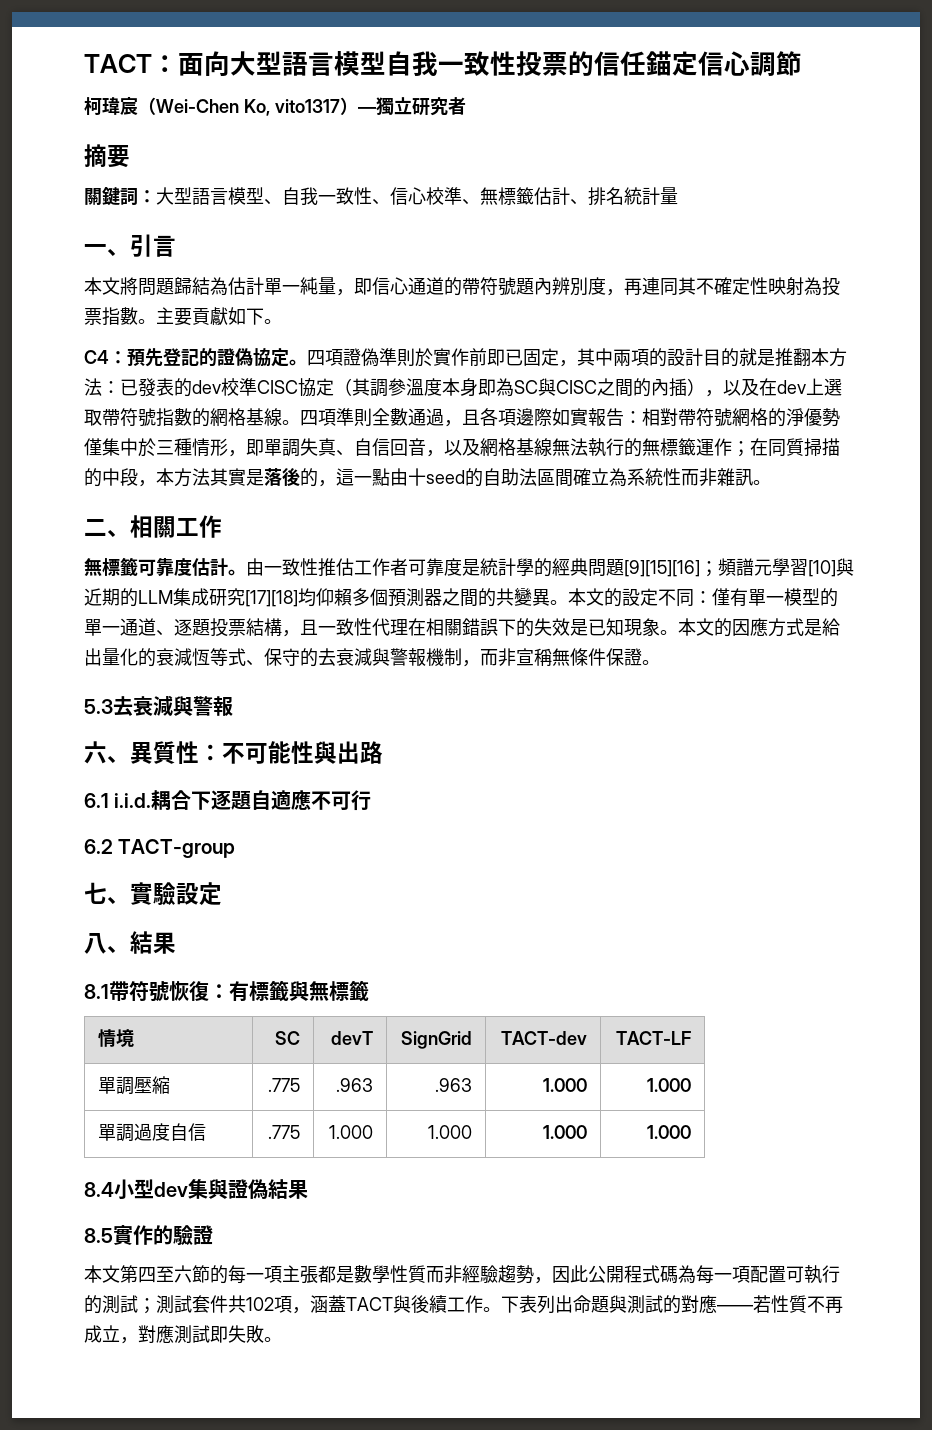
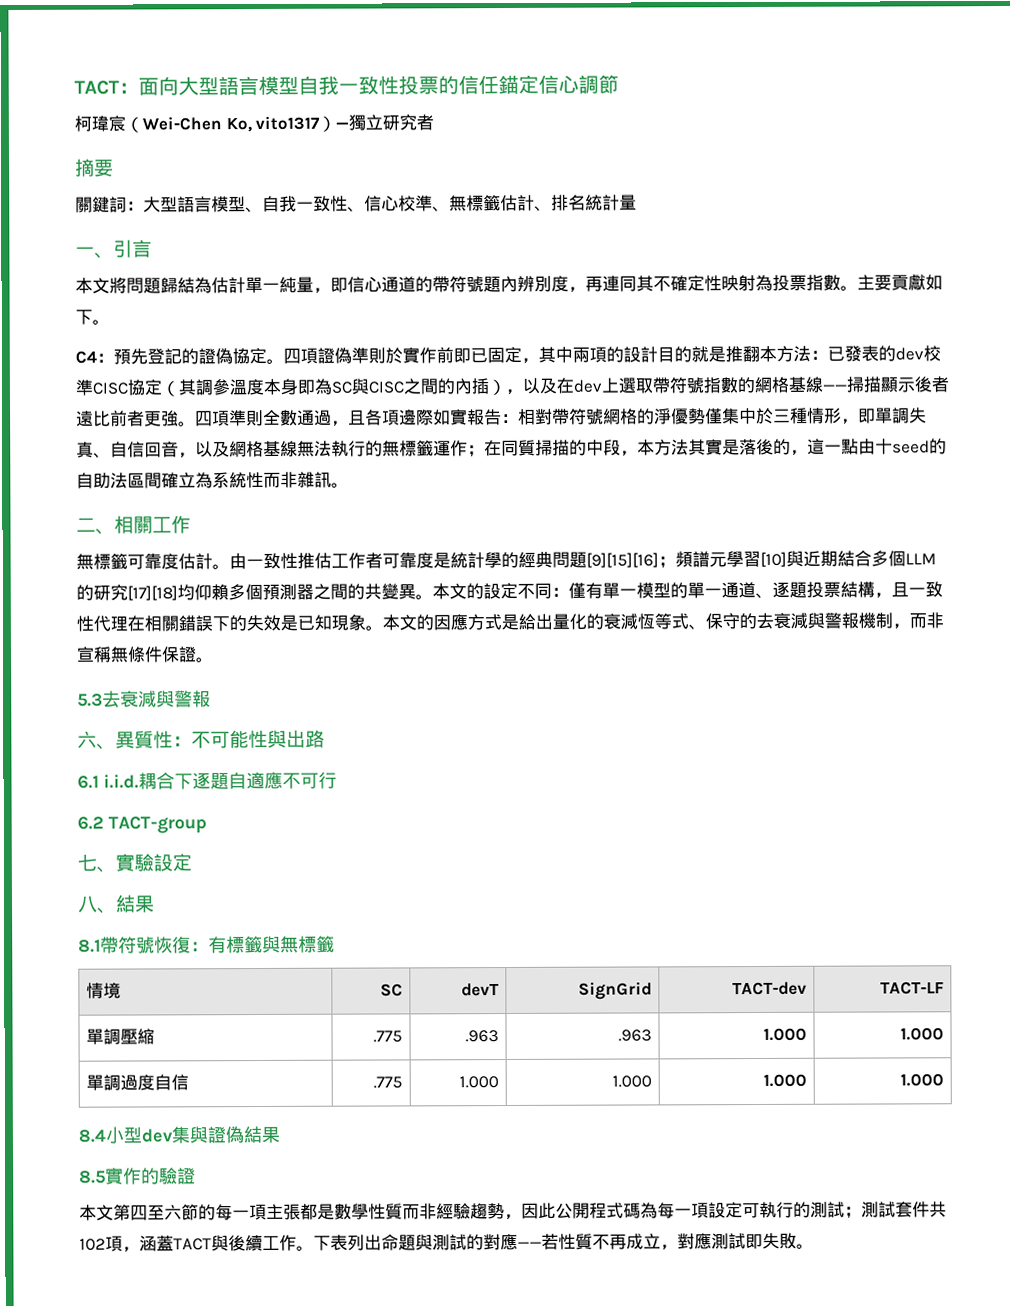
(282, 417) none -> [822,376,949,393] [76,410,179,427] ——掃描顯示後者遠比前者更強
[120,588,209,607] 的LLM集成 -> [837,550,936,567] [76,584,94,601] 結合多個LLM的
[750,1266,786,1283] 配置 -> [708,1202,743,1219] 設定

